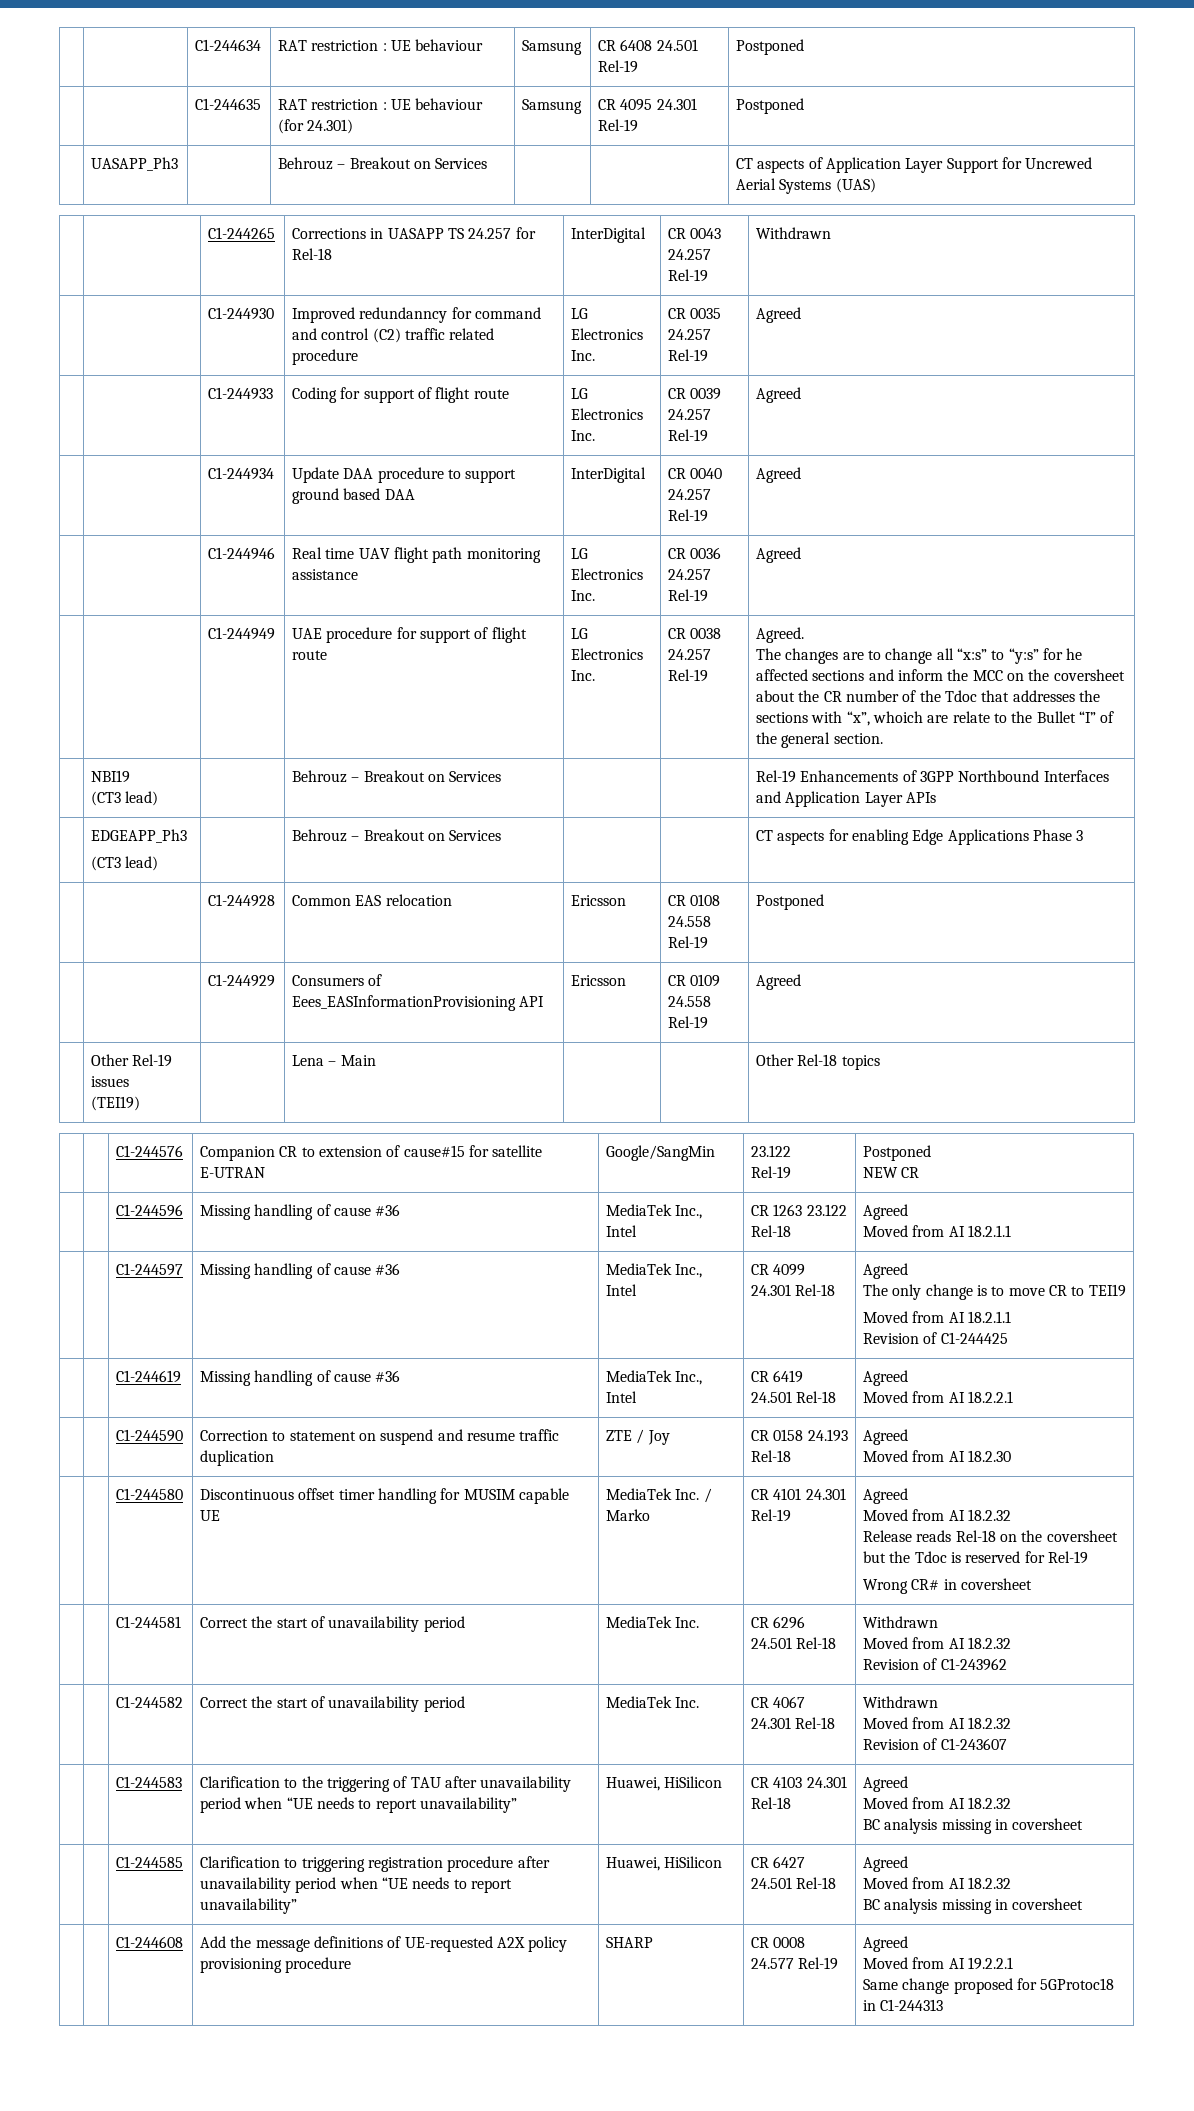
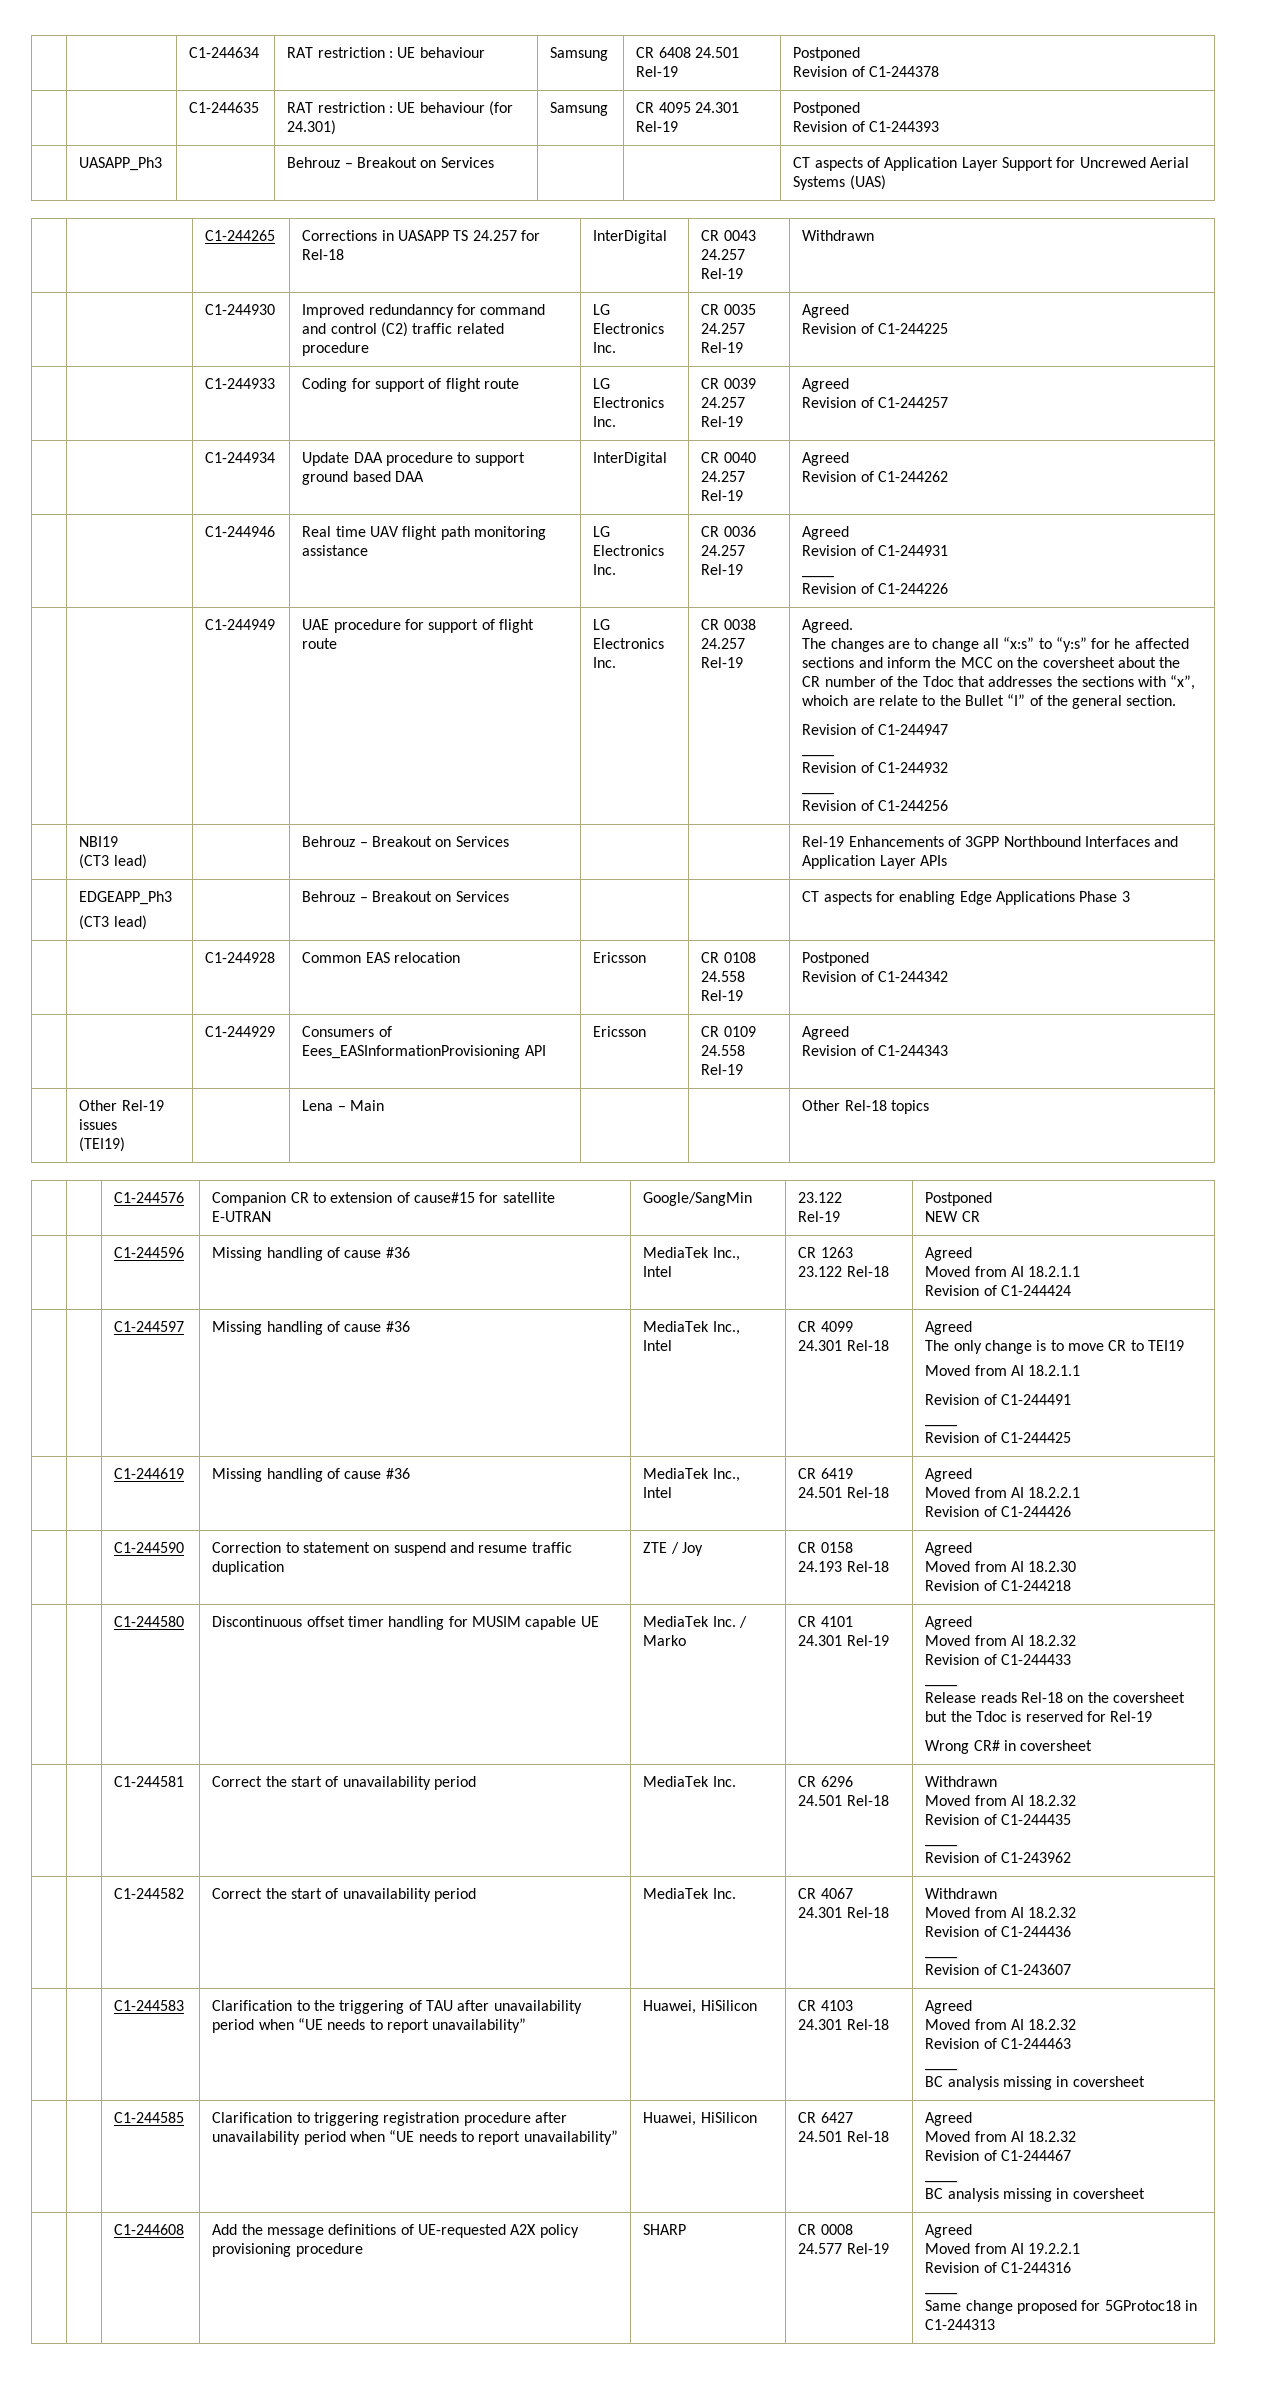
(804, 47) none -> [793,66,939,77] // Revision of C1-244378
(804, 106) none -> [793,121,939,132] // Revision of C1-244393
(801, 315) none -> [802,323,948,334] // Revision of C1-244225
(801, 395) none -> [802,397,948,408] // Revision of C1-244257
(801, 475) none -> [802,471,948,482] // Revision of C1-244262
(801, 555) none -> [802,545,948,556] [802,575,835,578] [802,583,948,594] // Revision of C1-244931 // ____ // Revision of C1-244226
(883, 738) none -> [802,724,948,735] [802,754,835,757] [802,762,948,773] [802,792,835,795] [802,800,948,811] // Revision of C1-244947 // ____ // Revision of C1-244932 // ____ // Revision of C1-244256
(824, 902) none -> [802,971,948,982] // Revision of C1-244342
(801, 982) none -> [802,1045,948,1056] // Revision of C1-244343
(1011, 1231) none -> [925,1285,1071,1296] // Revision of C1-244424
(1011, 1317) none -> [925,1394,1071,1405] [925,1424,958,1427] // Revision of C1-244491 // ____
(1013, 1397) none -> [925,1506,1071,1517] // Revision of C1-244426
(1011, 1456) none -> [925,1580,1071,1591] // Revision of C1-244218
(1011, 1515) none -> [925,1654,1071,1665] [925,1684,958,1687] // Revision of C1-244433 // ____
(1011, 1643) none -> [925,1814,1071,1825] [925,1844,958,1847] // Revision of C1-244435 // ____
(1011, 1723) none -> [925,1926,1071,1937] [925,1956,958,1959] // Revision of C1-244436 // ____
(1011, 1803) none -> [925,2038,1071,2049] [925,2068,958,2071] // Revision of C1-244463 // ____
(1011, 1883) none -> [925,2150,1071,2161] [925,2180,958,2183] // Revision of C1-244467 // ____
(1013, 1963) none -> [925,2262,1071,2273] [925,2292,958,2295] // Revision of C1-244316 // ____

